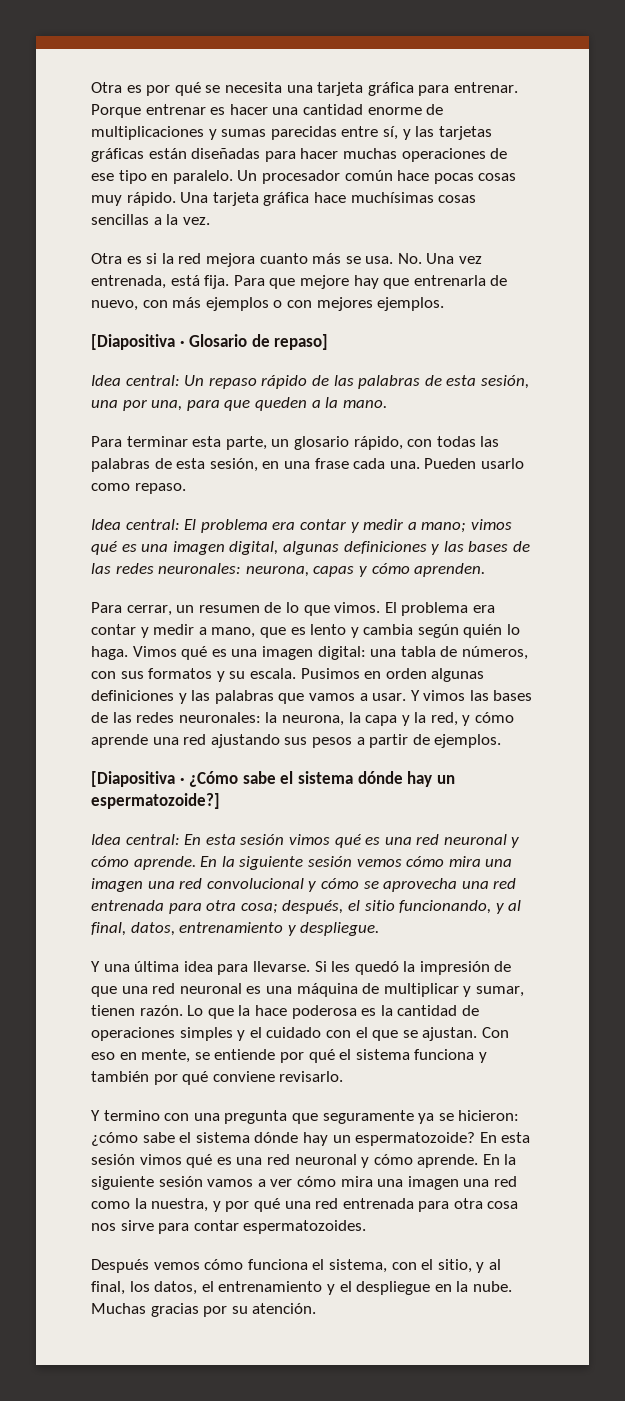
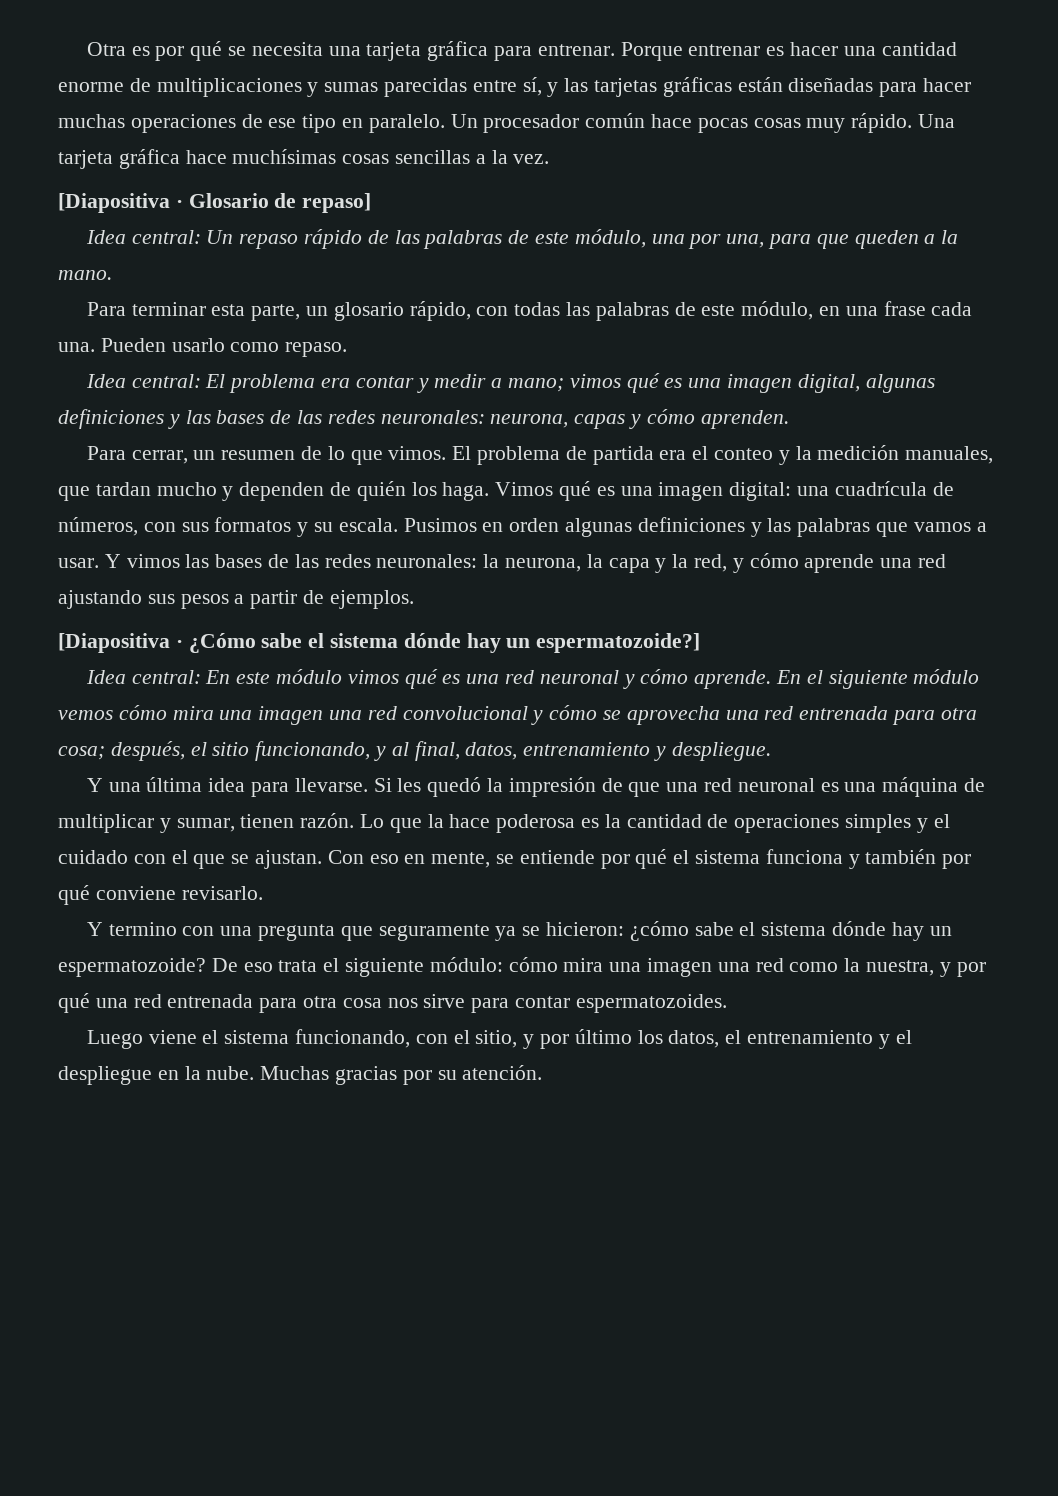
[91,253,483,267] [91,275,508,289] [91,297,445,311] // Otra es si la red mejora cuanto más se usa. No. Una vez entrenada, está fija. Para que mejore hay que entrenarla de nuevo, con más ejemplos o con mejores ejemplos. -> (550, 159) none
[446,375,529,389] esta sesión, -> [534,229,646,248] este módulo,
[176,458,258,472] esta sesión, -> [701,301,814,320] este módulo,
[472,605,495,613] [91,624,521,638] era contar y medir a mano, que es lento y cambia según quién lo -> [565,445,994,465] [58,481,437,501] de partida era el conteo y la medición manuales, que tardan mucho y dependen de quién los
[400,646,436,657] tabla -> [834,481,927,496] cuadrícula
[205,834,285,845] esta sesión -> [236,669,342,684] este módulo
[221,856,352,870] la siguiente sesión -> [806,669,980,689] el siguiente módulo
[479,1132,531,1143] [91,1154,517,1168] [91,1176,293,1190] En esta sesión vimos qué es una red neuronal y cómo aprende. En la siguiente sesión vamos a ver -> [211,957,503,977] De eso trata el siguiente módulo:
[91,1259,387,1273] Después vemos cómo funciona el sistema, -> [86,1029,410,1049] Luego viene el sistema funcionando,
[488,1259,501,1270] [91,1281,125,1295] al final, -> [539,1029,632,1049] por último

